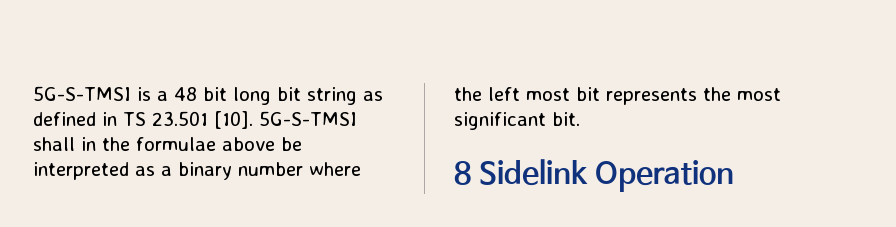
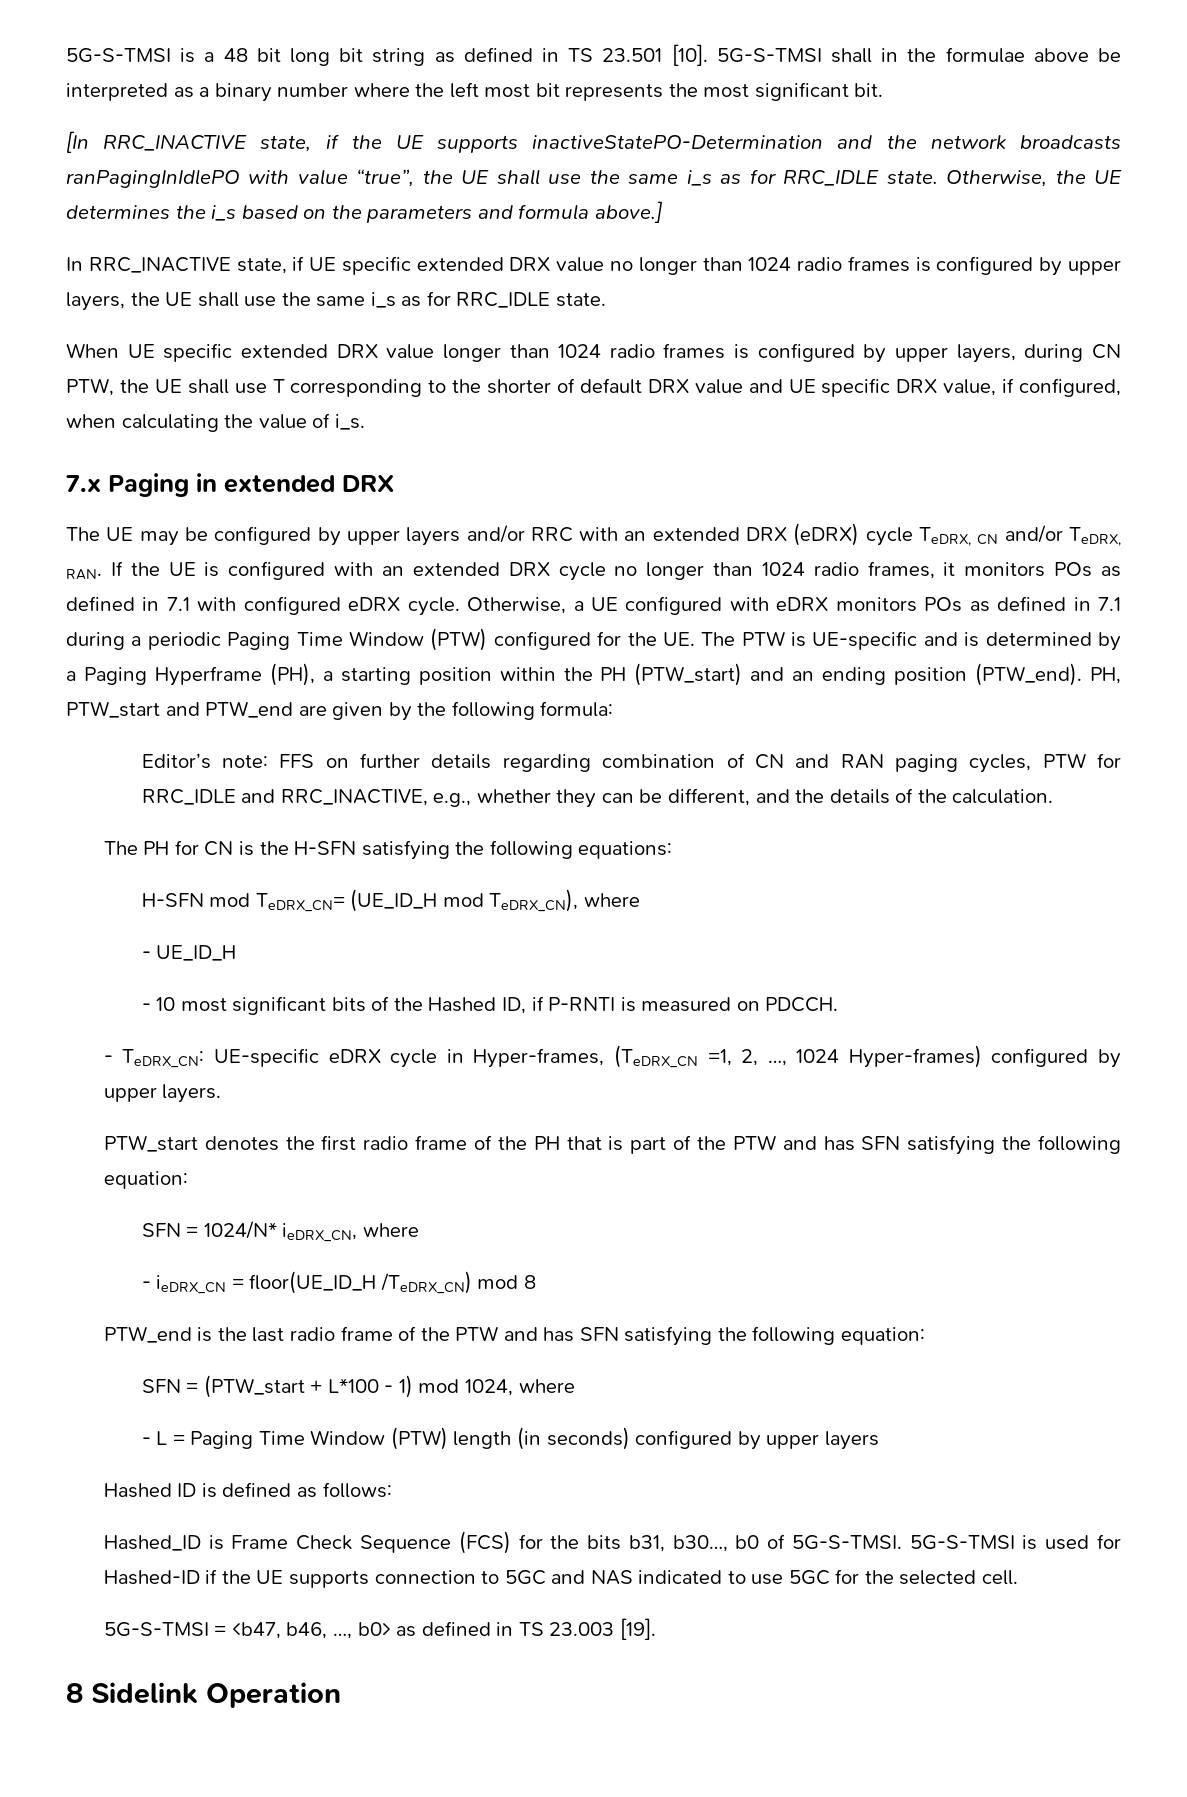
(580, 119) none -> [66,131,1121,153] [66,169,1123,188] [66,201,663,223] [66,256,1122,276] [66,291,606,311] [66,343,1121,363] [66,378,1121,397] [66,413,365,432] [66,473,394,497] [66,523,1121,546] [66,561,1122,581] [66,596,1121,616] [66,628,1122,651] [66,663,1121,686] [66,701,614,721] [141,753,1122,773] [141,788,1054,808] [103,840,673,860] [141,889,640,912] [141,945,237,961] [141,996,839,1015] [103,1045,1121,1068] [103,1084,222,1103] [103,1135,1122,1155] [103,1171,188,1189] [141,1221,419,1242] [141,1271,536,1294] [103,1326,925,1346] [141,1375,575,1398] [141,1427,879,1450] [103,1482,392,1498] [103,1531,1121,1554] [103,1569,1018,1588] [103,1618,656,1640] // [In RRC_INACTIVE state, if the UE supports inactiveStatePO-Determination and the network broadcasts ranPagingInIdlePO with value “true”, the UE shall use the same i_s as for RRC_IDLE state. Otherwise, the UE determines the i_s based on the parameters and formula above.] // In RRC_INACTIVE state, if UE specific extended DRX value no longer than 1024 radio frames is configured by upper layers, the UE shall use the same i_s as for RRC_IDLE state. // When UE specific extended DRX value longer than 1024 radio frames is configured by upper layers, during CN PTW, the UE shall use T corresponding to the shorter of default DRX value and UE specific DRX value, if configured, when calculating the value of i_s. // 7.x Paging in extended DRX // The UE may be configured by upper layers and/or RRC with an extended DRX (eDRX) cycle TeDRX, CN and/or TeDRX, RAN. If the UE is configured with an extended DRX cycle no longer than 1024 radio frames, it monitors POs as defined in 7.1 with configured eDRX cycle. Otherwise, a UE configured with eDRX monitors POs as defined in 7.1 during a periodic Paging Time Window (PTW) configured for the UE. The PTW is UE-specific and is determined by a Paging Hyperframe (PH), a starting position within the PH (PTW_start) and an ending position (PTW_end). PH, PTW_start and PTW_end are given by the following formula: // Editor’s note: FFS on further details regarding combination of CN and RAN paging cycles, PTW for RRC_IDLE and RRC_INACTIVE, e.g., whether they can be different, and the details of the calculation. // The PH for CN is the H-SFN satisfying the following equations: // H-SFN mod TeDRX_CN= (UE_ID_H mod TeDRX_CN), where // - UE_ID_H // - 10 most significant bits of the Hashed ID, if P-RNTI is measured on PDCCH. // - TeDRX_CN: UE-specific eDRX cycle in Hyper-frames, (TeDRX_CN =1, 2, …, 1024 Hyper-frames) configured by upper layers. // PTW_start denotes the first radio frame of the PH that is part of the PTW and has SFN satisfying the following equation: // SFN = 1024/N* ieDRX_CN, where // - ieDRX_CN = floor(UE_ID_H /TeDRX_CN) mod 8 // PTW_end is the last radio frame of the PTW and has SFN satisfying the following equation: // SFN = (PTW_start + L*100 - 1) mod 1024, where // - L = Paging Time Window (PTW) length (in seconds) configured by upper layers // Hashed ID is defined as follows: // Hashed_ID is Frame Check Sequence (FCS) for the bits b31, b30…, b0 of 5G-S-TMSI. 5G-S-TMSI is used for Hashed-ID if the UE supports connection to 5GC and NAS indicated to use 5GC for the selected cell. // 5G-S-TMSI = <b47, b46, …, b0> as defined in TS 23.003 [19].

